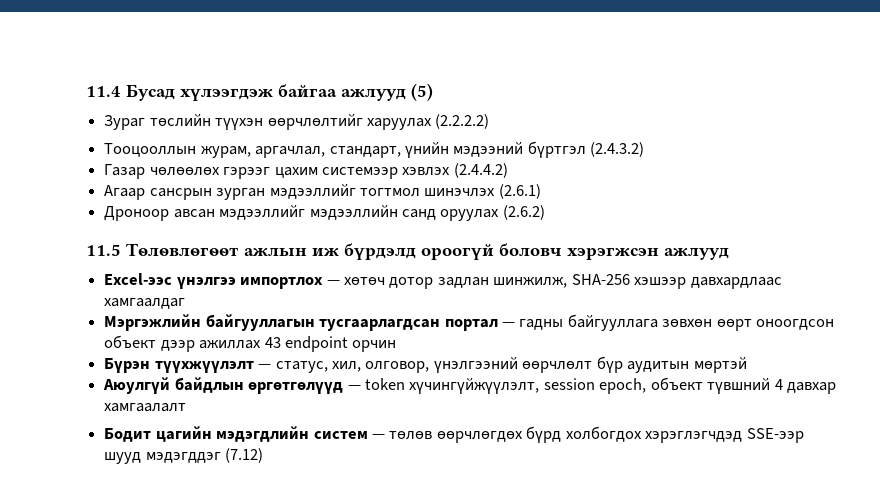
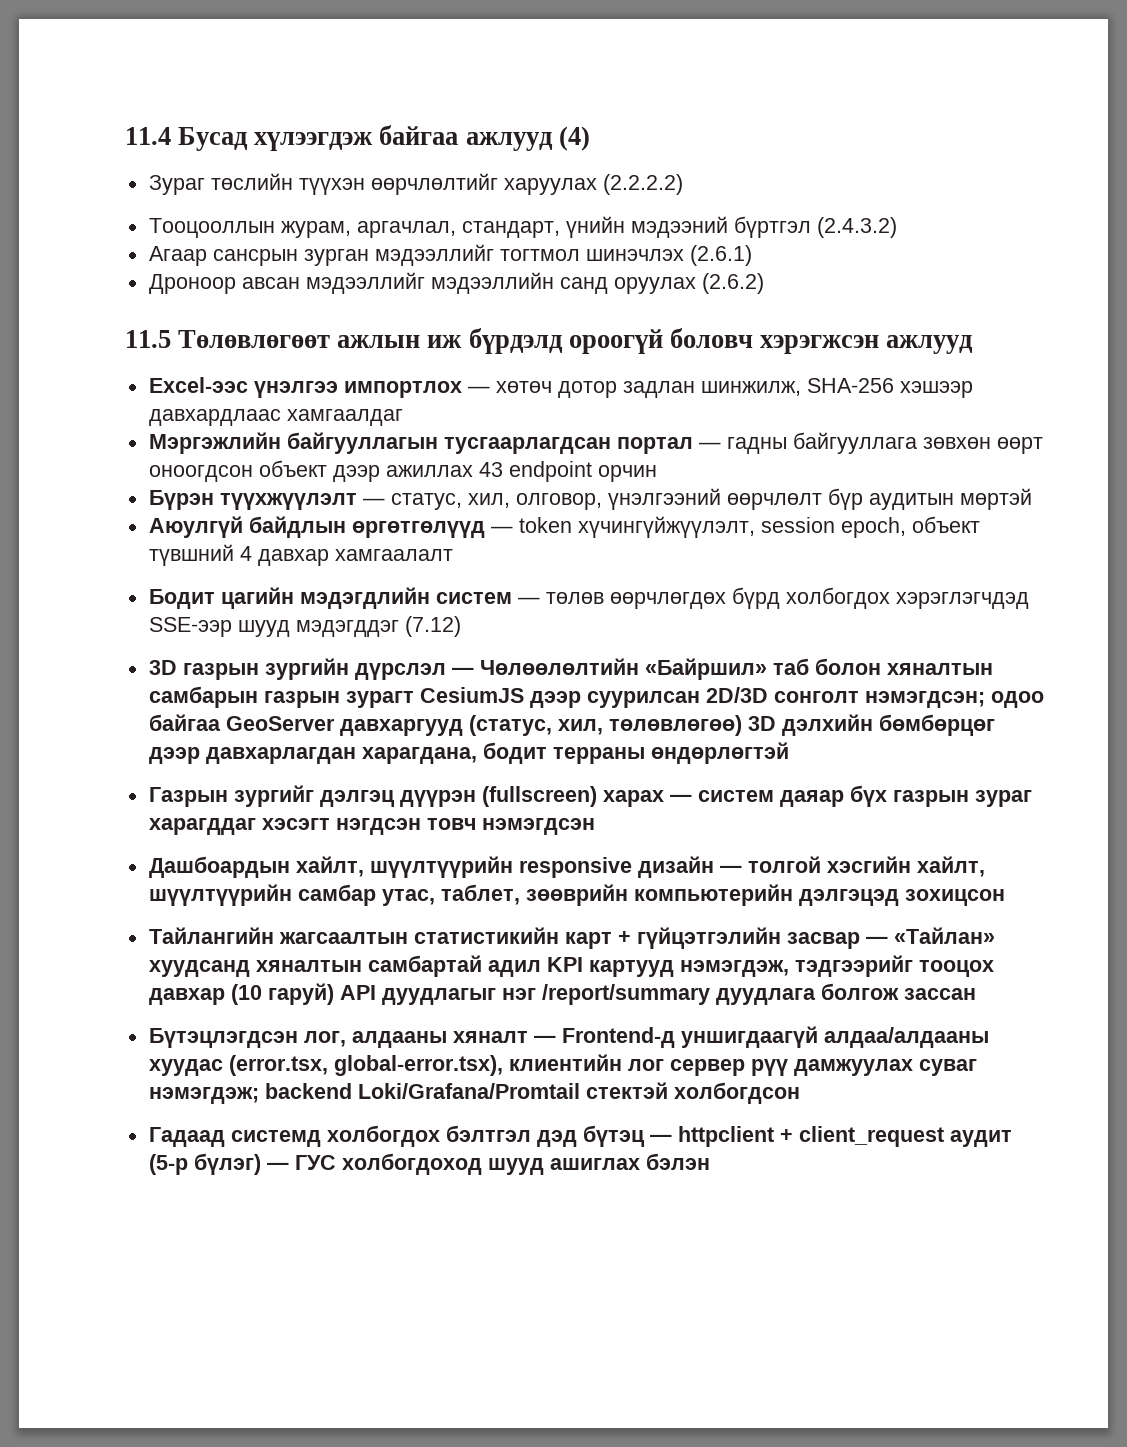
[411,83,433,101] (5) -> [558,126,590,151] (4)
[104,163,508,179] // Газар чөлөөлөх гэрээг цахим системээр хэвлэх (2.4.4.2) -> (897, 227) none
(264, 455) none -> [148,658,993,680] [148,686,1044,708] [148,714,995,736] [148,742,789,764] [148,785,1032,807] [148,818,595,835] [148,856,985,878] [148,884,1005,906] [148,927,995,949] [148,955,994,977] [148,983,976,1005] [148,1026,989,1048] [148,1054,977,1076] [148,1082,800,1104] [148,1125,1012,1147] [148,1153,710,1175] // 3D газрын зургийн дүрслэл — Чөлөөлөлтийн «Байршил» таб болон хяналтын самбарын газрын зурагт CesiumJS дээр суурилсан 2D/3D сонголт нэмэгдсэн; одоо байгаа GeoServer давхаргууд (статус, хил, төлөвлөгөө) 3D дэлхийн бөмбөрцөг дээр давхарлагдан харагдана, бодит терраны өндөрлөгтэй // Газрын зургийг дэлгэц дүүрэн (fullscreen) харах — систем даяар бүх газрын зураг харагддаг хэсэгт нэгдсэн товч нэмэгдсэн // Дашбоардын хайлт, шүүлтүүрийн responsive дизайн — толгой хэсгийн хайлт, шүүлтүүрийн самбар утас, таблет, зөөврийн компьютерийн дэлгэцэд зохицсон // Тайлангийн жагсаалтын статистикийн карт + гүйцэтгэлийн засвар — «Тайлан» хуудсанд хяналтын самбартай адил KPI картууд нэмэгдэж, тэдгээрийг тооцох давхар (10 гаруй) API дуудлагыг нэг /report/summary дуудлага болгож зассан // Бүтэцлэгдсэн лог, алдааны хяналт — Frontend-д уншигдаагүй алдаа/алдааны хуудас (error.tsx, global-error.tsx), клиентийн лог сервер рүү дамжуулах суваг нэмэгдэж; backend Loki/Grafana/Promtail стектэй холбогдсон // Гадаад системд холбогдох бэлтгэл дэд бүтэц — httpclient + client_request аудит (5-р бүлэг) — ГУС холбогдоход шууд ашиглах бэлэн

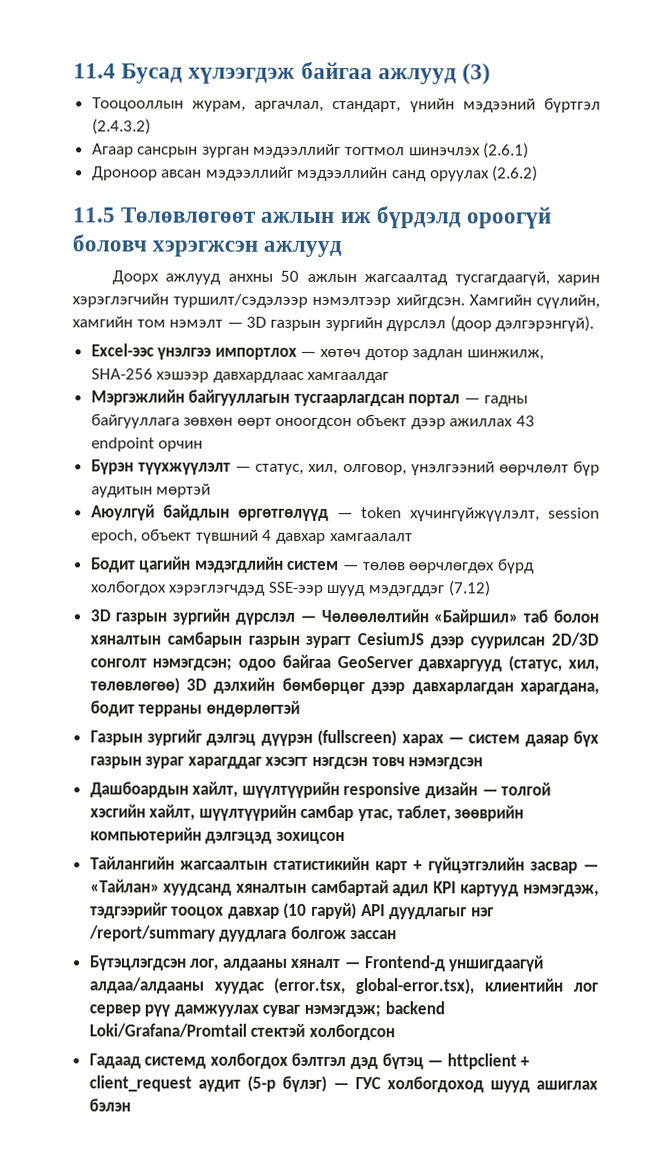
[558,126,590,151] [148,173,683,195] (4) // Зураг төслийн түүхэн өөрчлөлтийг харуулах (2.2.2.2) -> [462,63,492,85] (3)
(974, 344) none -> [111,270,600,286] [72,293,600,309] [72,315,595,332] // Доорх ажлууд анхны 50 ажлын жагсаалтад тусгагдаагүй, харин хэрэглэгчийн туршилт/сэдэлээр нэмэлтээр хийгдсэн. Хамгийн сүүлийн, хамгийн том нэмэлт — 3D газрын зургийн дүрслэл (доор дэлгэрэнгүй).

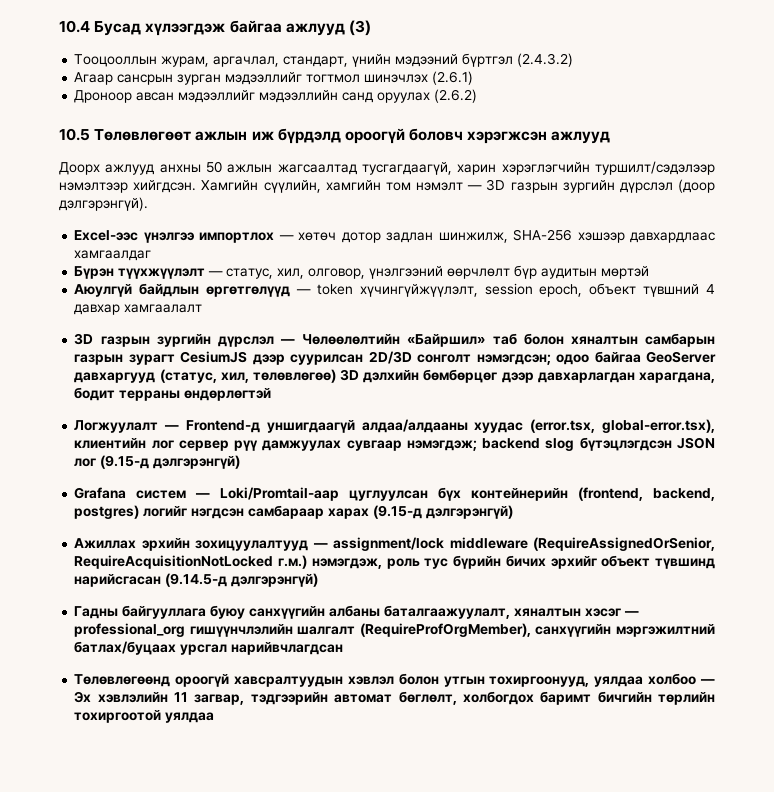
[73,63,116,79] 11.4 -> [59,20,90,33] 10.4
[72,207,115,223] 11.5 -> [59,128,90,141] 10.5
[90,389,528,407] [90,413,535,430] [90,437,204,452] // Мэргэжлийн байгууллагын тусгаарлагдсан портал — гадны байгууллага зөвхөн өөрт оноогдсон объект дээр ажиллах 43 endpoint орчин -> (152, 255) none
[90,556,535,574] [89,580,491,597] // Бодит цагийн мэдэгдлийн систем — төлөв өөрчлөгдөх бүрд холбогдох хэрэглэгчдэд SSE-ээр шууд мэдэгддэг (7.12) -> (203, 308) none
[89,729,599,747] [89,756,484,770] [89,781,552,799] [89,804,525,822] [89,827,345,845] [89,856,600,874] [89,879,599,897] [89,902,494,920] [88,925,398,942] [88,955,342,971] Газрын зургийг дэлгэц дүүрэн (fullscreen) харах — систем даяар бүх газрын зураг харагддаг хэсэгт нэгдсэн товч нэмэгдсэн // Дашбоардын хайлт, шүүлтүүрийн responsive дизайн — толгой хэсгийн хайлт, шүүлтүүрийн самбар утас, таблет, зөөврийн компьютерийн дэлгэцэд зохицсон // Тайлангийн жагсаалтын статистикийн карт + гүйцэтгэлийн засвар — «Тайлан» хуудсанд хяналтын самбартай адил KPI картууд нэмэгдэж, тэдгээрийг тооцох давхар (10 гаруй) API дуудлагыг нэг /report/summary дуудлага болгож зассан // Бүтэцлэгдсэн лог, алдааны хяналт -> [74,420,159,433] Логжуулалт
[262,1004,301,1017] суваг -> [346,440,402,451] сувгаар
[88,1023,395,1041] [88,1052,531,1070] [88,1075,599,1093] [88,1098,131,1112] Loki/Grafana/Promtail стектэй холбогдсон // Гадаад системд холбогдох бэлтгэл дэд бүтэц — httpclient + client_request аудит (5-р бүлэг) — ГУС холбогдоход шууд ашиглах бэлэн -> [545,437,715,451] [74,455,241,469] [74,487,715,501] [74,505,514,519] [74,537,715,551] [74,555,716,569] [74,573,319,587] [74,605,640,619] [74,623,715,637] [74,641,344,655] [74,673,715,687] [74,691,716,705] [74,710,215,723] slog бүтэцлэгдсэн JSON лог (9.15-д дэлгэрэнгүй) // Grafana систем — Loki/Promtail-аар цуглуулсан бүх контейнерийн (frontend, backend, postgres) логийг нэгдсэн самбараар харах (9.15-д дэлгэрэнгүй) // Ажиллах эрхийн зохицуулалтууд — assignment/lock middleware (RequireAssignedOrSenior, RequireAcquisitionNotLocked г.м.) нэмэгдэж, роль тус бүрийн бичих эрхийг объект түвшинд нарийсгасан (9.14.5-д дэлгэрэнгүй) // Гадны байгууллага буюу санхүүгийн албаны баталгаажуулалт, хяналтын хэсэг — professional_org гишүүнчлэлийн шалгалт (RequireProfOrgMember), санхүүгийн мэргэжилтний батлах/буцаах урсгал нарийвчлагдсан // Төлөвлөгөөнд ороогүй хавсралтуудын хэвлэл болон утгын тохиргоонууд, уялдаа холбоо — Эх хэвлэлийн 11 загвар, тэдгээрийн автомат бөглөлт, холбогдох баримт бичгийн төрлийн тохиргоотой уялдаа

